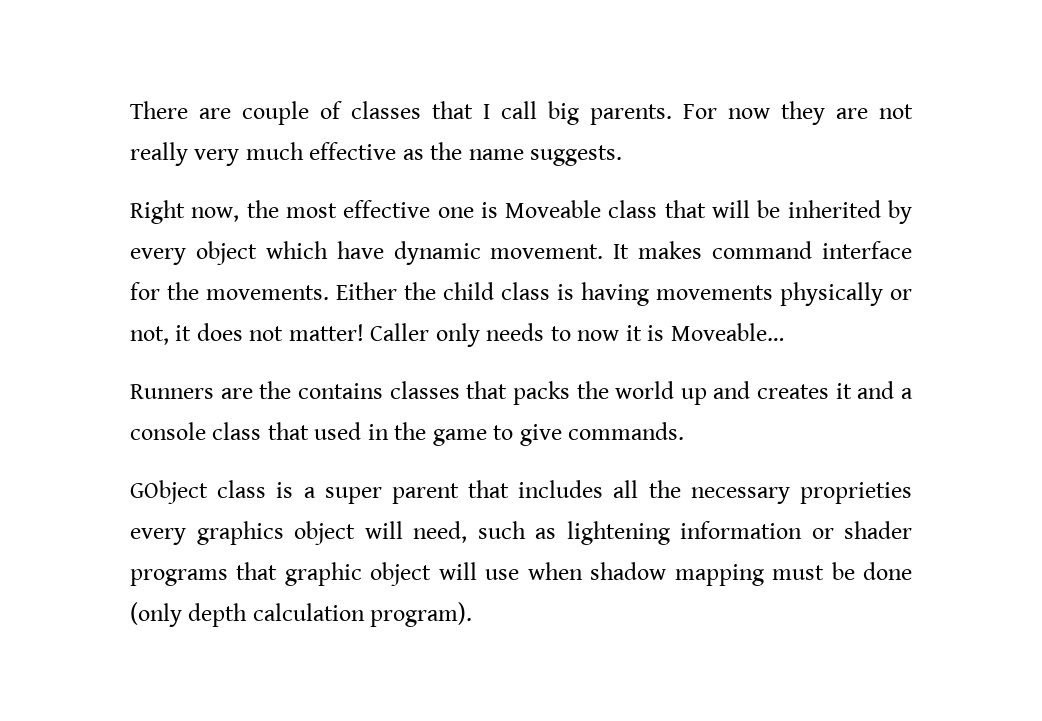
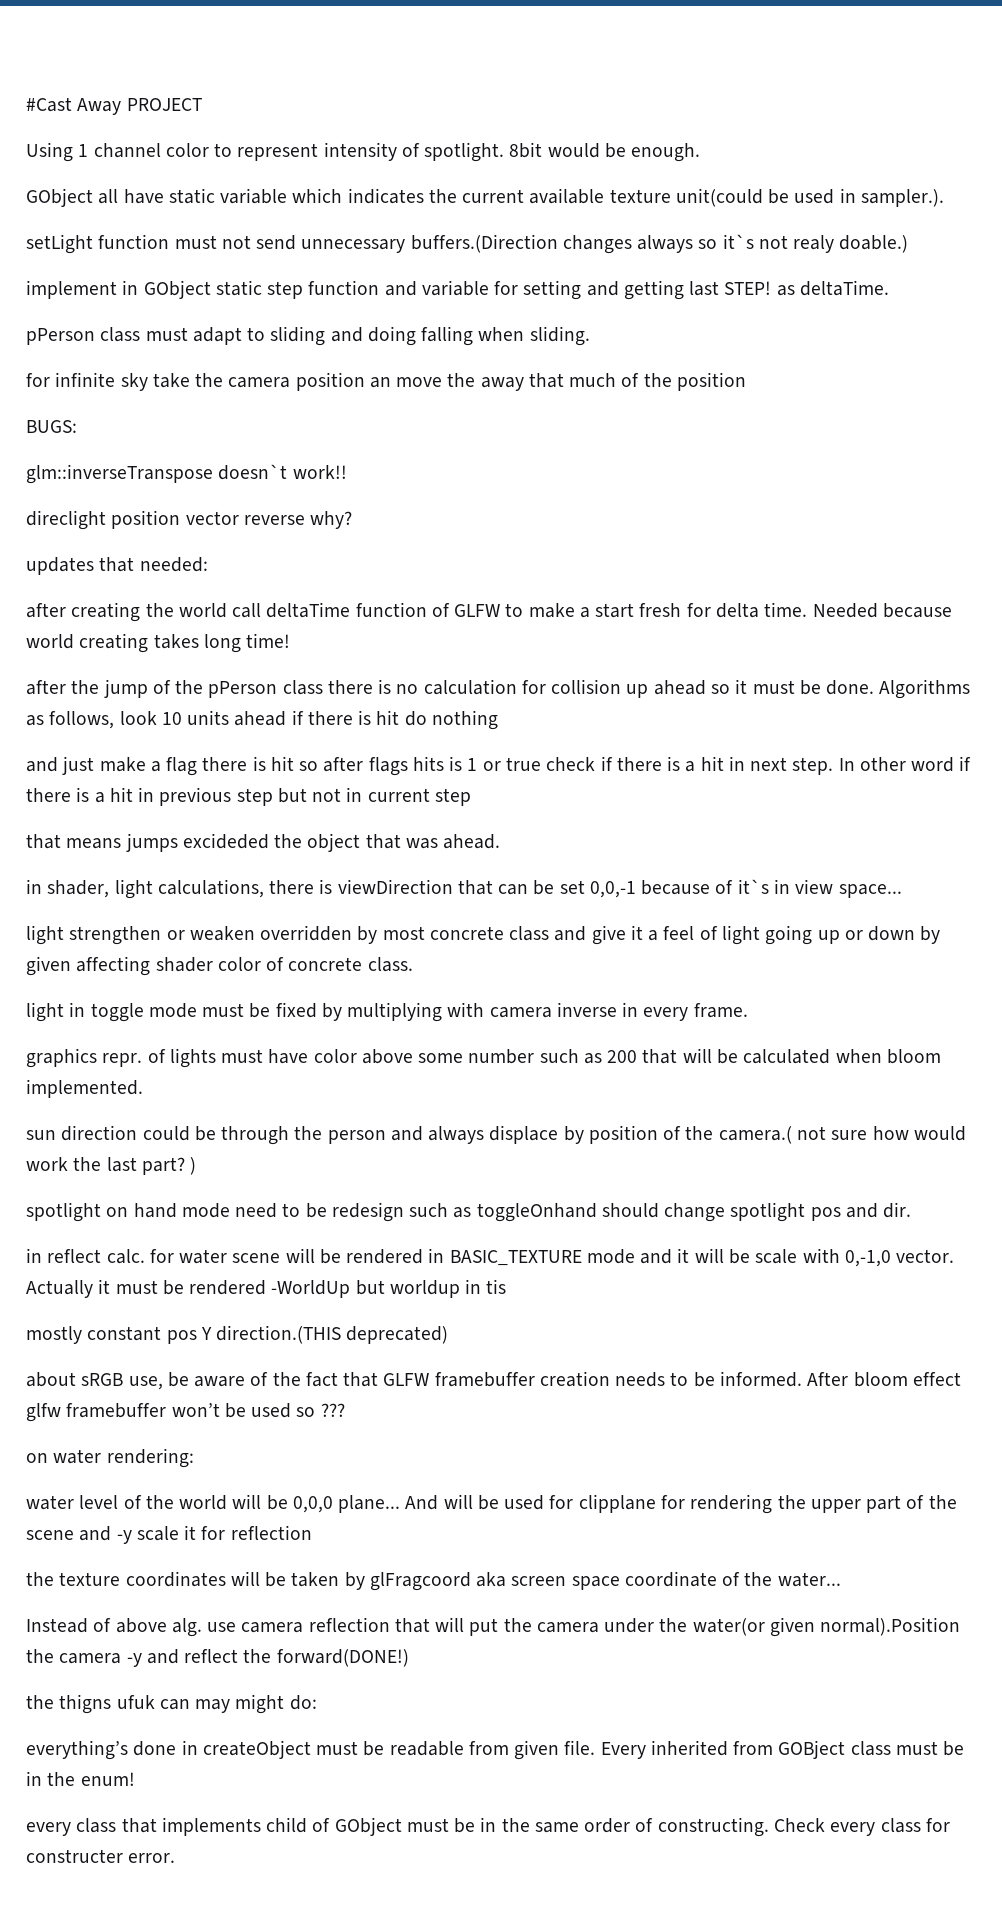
[130,101,913,125] [130,142,623,166] [130,200,912,224] [130,241,912,265] [130,282,912,306] [130,323,784,347] [130,381,913,405] [130,422,685,446] [130,480,912,504] [130,521,912,545] [130,562,912,586] [130,602,473,627] There are couple of classes that I call big parents. For now they are not really very much effective as the name suggests. // Right now, the most effective one is Moveable class that will be inherited by every object which have dynamic movement. It makes command interface for the movements. Either the child class is having movements physically or not, it does not matter! Caller only needs to now it is Moveable… // Runners are the contains classes that packs the world up and creates it and a console class that used in the game to give commands. // GObject class is a super parent that includes all the necessary proprieties every graphics object will need, such as lightening information or shader programs that graphic object will use when shadow mapping must be done (only depth calculation program). -> [26,97,202,115] [26,142,701,162] [26,188,944,207] [26,234,909,254] [26,280,889,300] [26,326,590,346] [26,372,746,391] [26,420,77,433] [26,464,347,484] [26,510,353,530] [26,557,208,575] [26,602,952,622] [26,633,291,653] [26,679,971,699] [26,710,498,730] [26,756,972,776] [26,787,471,806] [26,833,501,852] [26,879,902,899] [26,925,941,945] [26,956,413,976] [26,1002,748,1022] [26,1048,941,1068] [26,1079,143,1098] [26,1125,966,1145] [26,1157,197,1175] [26,1202,912,1222] [26,1248,955,1267] [26,1279,507,1298] [26,1325,449,1344] [26,1371,961,1390] [26,1403,345,1422] [26,1448,194,1468] [26,1494,957,1514] [26,1525,312,1544] [26,1571,841,1591] [26,1617,961,1637] [26,1649,409,1667] [26,1694,317,1714] [26,1740,965,1760] [26,1771,135,1786] [26,1817,950,1837] [26,1849,176,1863] #Cast Away PROJECT // Using 1 channel color to represent intensity of spotlight. 8bit would be enough. // GObject all have static variable which indicates the current available texture unit(could be used in sampler.). // setLight function must not send unnecessary buffers.(Direction changes always so it`s not realy doable.) // implement in GObject static step function and variable for setting and getting last STEP! as deltaTime. // pPerson class must adapt to sliding and doing falling when sliding. // for infinite sky take the camera position an move the away that much of the position // BUGS: // glm::inverseTranspose doesn`t work!! // direclight position vector reverse why? // updates that needed: // after creating the world call deltaTime function of GLFW to make a start fresh for delta time. Needed because world creating takes long time! // after the jump of the pPerson class there is no calculation for collision up ahead so it must be done. Algorithms as follows, look 10 units ahead if there is hit do nothing // and just make a flag there is hit so after flags hits is 1 or true check if there is a hit in next step. In other word if there is a hit in previous step but not in current step // that means jumps excideded the object that was ahead. // in shader, light calculations, there is viewDirection that can be set 0,0,-1 because of it`s in view space... // light strengthen or weaken overridden by most concrete class and give it a feel of light going up or down by given affecting shader color of concrete class. // light in toggle mode must be fixed by multiplying with camera inverse in every frame. // graphics repr. of lights must have color above some number such as 200 that will be calculated when bloom implemented. // sun direction could be through the person and always displace by position of the camera.( not sure how would work the last part? ) // spotlight on hand mode need to be redesign such as toggleOnhand should change spotlight pos and dir. // in reflect calc. for water scene will be rendered in BASIC_TEXTURE mode and it will be scale with 0,-1,0 vector. Actually it must be rendered -WorldUp but worldup in tis // mostly constant pos Y direction.(THIS deprecated) // about sRGB use, be aware of the fact that GLFW framebuffer creation needs to be informed. After bloom effect glfw framebuffer won’t be used so ??? // on water rendering: // water level of the world will be 0,0,0 plane... And will be used for clipplane for rendering the upper part of the scene and -y scale it for reflection // the texture coordinates will be taken by glFragcoord aka screen space coordinate of the water... // Instead of above alg. use camera reflection that will put the camera under the water(or given normal).Position the camera -y and reflect the forward(DONE!) // the thigns ufuk can may might do: // everything’s done in createObject must be readable from given file. Every inherited from GOBject class must be in the enum! // every class that implements child of GObject must be in the same order of constructing. Check every class for constructer error.

